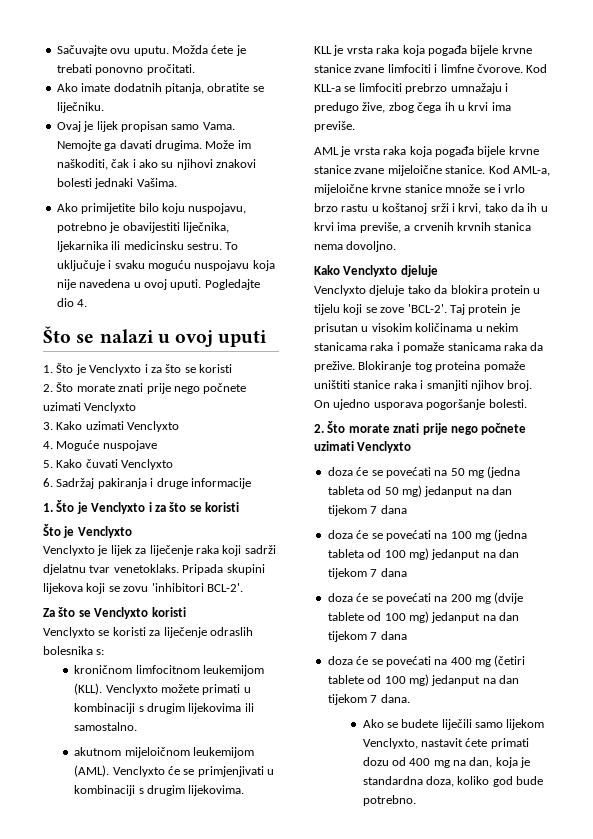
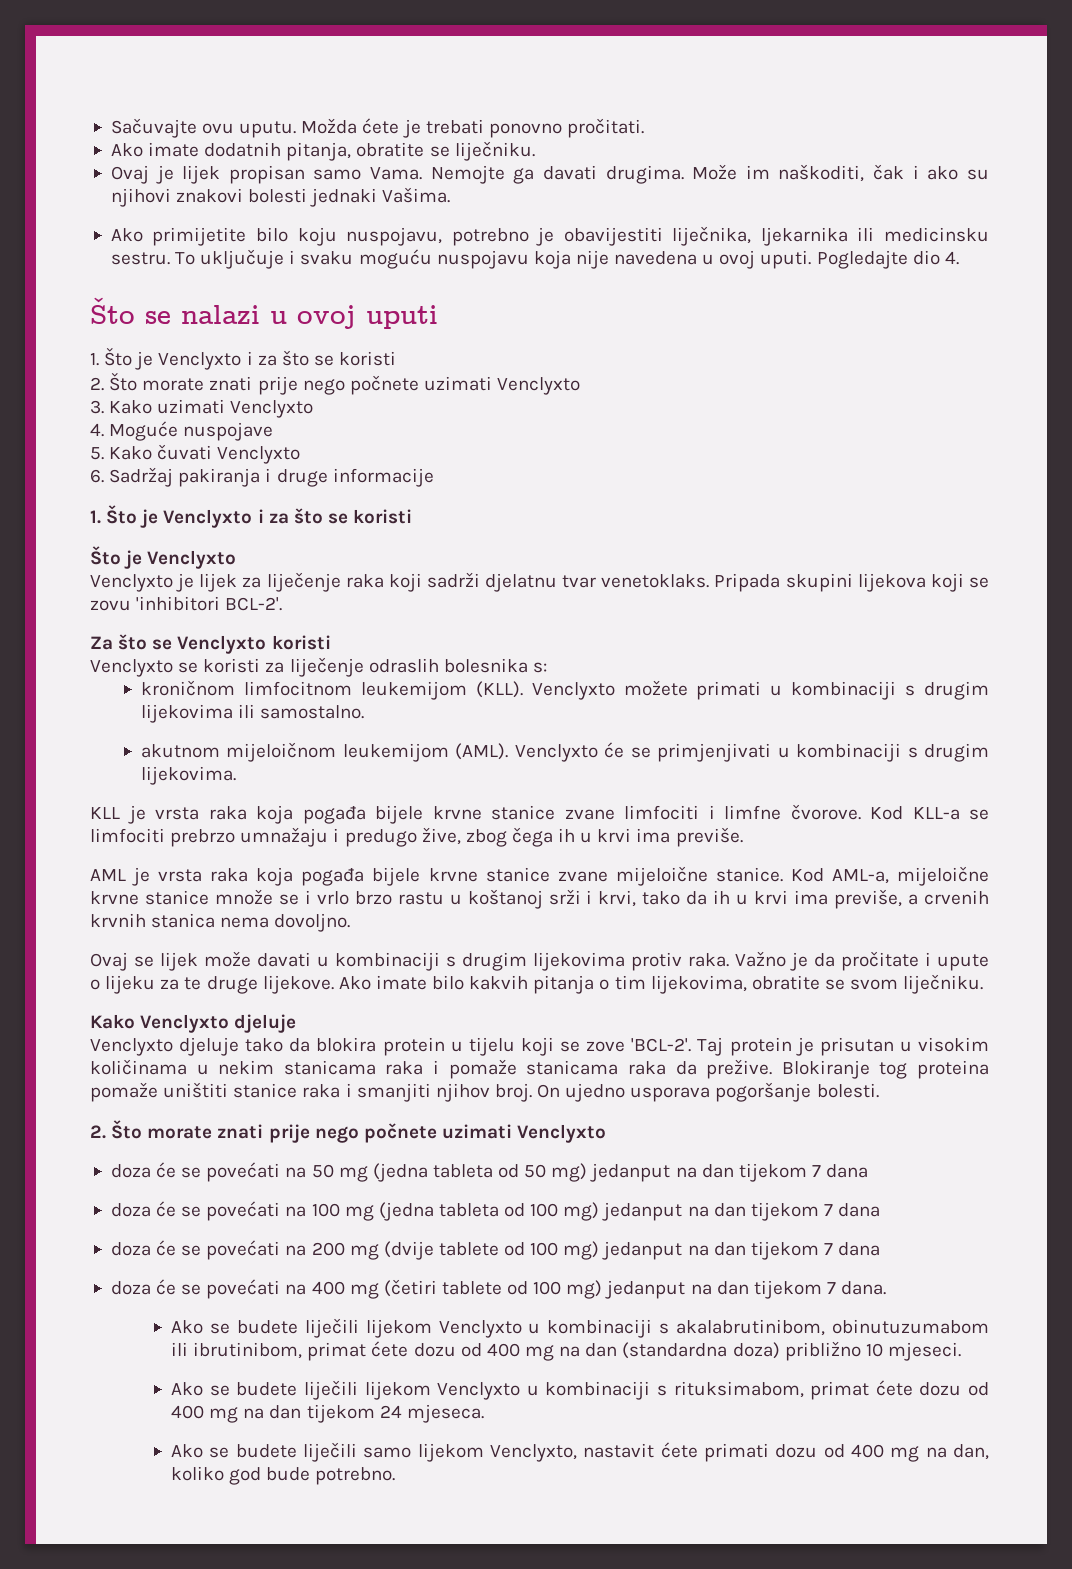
(397, 246) none -> [90,951,989,971] [90,974,984,994] // Ovaj se lijek može davati u kombinaciji s drugim lijekovima protiv raka. Važno je da pročitate i upute o lijeku za te druge lijekove. Ako imate bilo kakvih pitanja o tim lijekovima, obratite se svom liječniku.
(410, 698) none -> [171,1318,989,1338] [171,1341,961,1361] [171,1380,989,1400] [171,1404,484,1423] // Ako se budete liječili lijekom Venclyxto u kombinaciji s akalabrutinibom, obinutuzumabom ili ibrutinibom, primat ćete dozu od 400 mg na dan (standardna doza) približno 10 mjeseci. // Ako se budete liječili lijekom Venclyxto u kombinaciji s rituksimabom, primat ćete dozu od 400 mg na dan tijekom 24 mjeseca.
[495,757,531,768] [362,776,454,787] koja je standardna doza, -> (990, 1452) none

